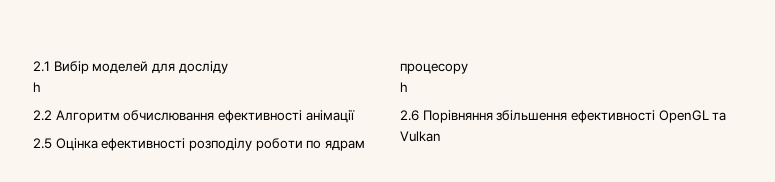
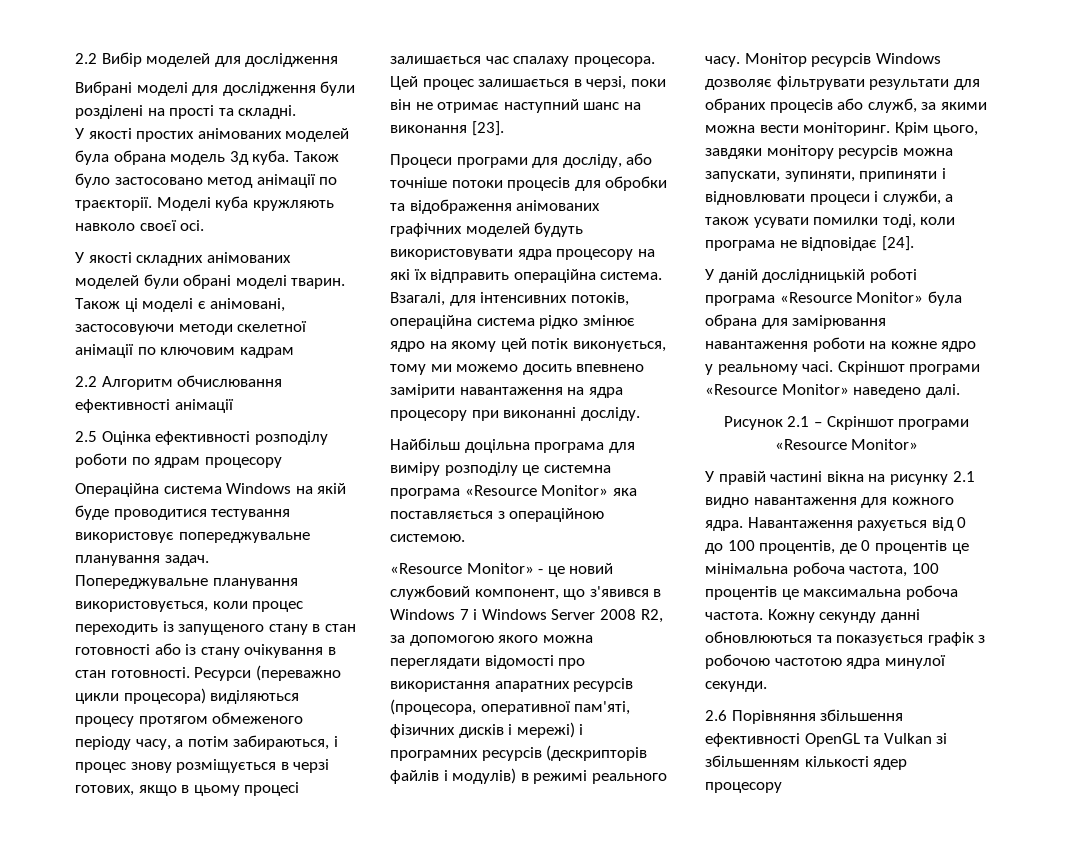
[33,61,50,72] 2.1 -> [75,53,97,64] 2.2
[178,61,228,74] [33,82,41,92] досліду // h -> [245,53,339,67] [75,81,356,96] [75,105,297,119] [75,128,350,142] [75,150,339,165] [75,173,338,188] [75,196,334,211] [75,220,205,231] [75,252,291,266] [75,274,346,289] [75,298,286,312] [75,321,308,335] [75,344,294,358] дослідження // Вибрані моделі для дослідження були розділені на прості та складні. // У якості простих анімованих моделей була обрана модель 3д куба. Також було застосовано метод анімації по траєкторії. Моделі куба кружляють навколо своєї осі. // У якості складних анімованих моделей були обрані моделі тварин. Також ці моделі є анімовані, застосовуючи методи скелетної анімації по ключовим кадрам
[400,82,408,92] h -> [75,483,347,497] [75,505,291,520] [75,532,310,543] [75,555,209,566] [75,575,298,589] [75,601,304,612] [75,621,356,635] [75,643,336,658] [75,665,341,681] [75,688,300,704] [75,712,304,727] [75,735,338,750] [75,759,330,773] [75,782,300,796] [390,56,655,67] [390,76,666,90] [390,99,641,113] [390,121,504,136] [390,153,653,168] [390,176,668,191] [390,199,601,214] [390,222,584,237] [390,249,655,260] [390,269,663,283] [390,292,629,306] [390,315,635,329] [390,338,666,352] [390,364,645,375] [390,384,623,398] [390,407,640,421] [390,438,635,453] [390,462,611,476] [390,485,637,499] [390,508,605,522] [390,534,465,542] [390,563,614,577] [390,585,662,600] [390,609,663,623] [390,635,593,646] [390,655,586,669] [390,678,634,692] [390,699,631,715] [390,722,584,738] [390,745,648,761] [390,768,667,784] [705,53,941,67] [705,76,980,90] [705,98,987,113] [705,122,979,136] [705,145,953,159] [705,168,946,182] [705,190,954,205] [705,214,956,228] [705,236,914,251] [705,268,917,283] [705,291,962,306] [705,314,887,329] [705,337,977,352] [705,361,981,375] [705,384,960,398] [723,416,970,430] [774,439,919,450] [705,471,975,485] [705,497,954,508] [705,517,967,531] [705,540,969,554] [705,562,939,577] [705,585,958,600] [705,609,920,623] [705,631,986,646] [705,654,946,669] [705,681,767,692] Операційна система Windows на якій буде проводитися тестування використовує попереджувальне планування задач. // Попереджувальне планування використовується, коли процес переходить із запущеного стану в стан готовності або із стану очікування в стан готовності. Ресурси (переважно цикли процесора) виділяються процесу протягом обмеженого періоду часу, а потім забираються, і процес знову розміщується в черзі готових, якщо в цьому процесі залишається час спалаху процесора. Цей процес залишається в черзі, поки він не отримає наступний шанс на виконання [23]. // Процеси програми для досліду, або точніше потоки процесів для обробки та відображення анімованих графічних моделей будуть використовувати ядра процесору на які їх відправить операційна система. Взагалі, для інтенсивних потоків, операційна система рідко змінює ядро на якому цей потік виконується, тому ми можемо досить впевнено замірити навантаження на ядра процесору при виконанні досліду. // Найбільш доцільна програма для виміру розподілу це системна програма «Resource Monitor» яка поставляється з операційною системою. // «Resource Monitor» - це новий службовий компонент, що з'явився в Windows 7 і Windows Server 2008 R2, за допомогою якого можна переглядати відомості про використання апаратних ресурсів (процесора, оперативної пам'яті, фізичних дисків і мережі) і програмних ресурсів (дескрипторів файлів і модулів) в режимі реального часу. Монітор ресурсів Windows дозволяє фільтрувати результати для обраних процесів або служб, за якими можна вести моніторинг. Крім цього, завдяки монітору ресурсів можна запускати, зупиняти, припиняти і відновлювати процеси і служби, а також усувати помилки тоді, коли програма не відповідає [24]. // У даній дослідницькій роботі програма «Resource Monitor» була обрана для замірювання навантаження роботи на кожне ядро у реальному часі. Скріншот програми «Resource Monitor» наведено далі. // Рисунок 2.1 – Скріншот програми «Resource Monitor» // У правій частині вікна на рисунку 2.1 видно навантаження для кожного ядра. Навантаження рахується від 0 до 100 процентів, де 0 процентів це мінімальна робоча частота, 100 процентів це максимальна робоча частота. Кожну секунду данні обновлюються та показується графік з робочою частотою ядра минулої секунди.
(441, 136) none -> [936,733,948,744] [705,755,908,770] [705,782,782,793] зі збільшенням кількості ядер процесору

